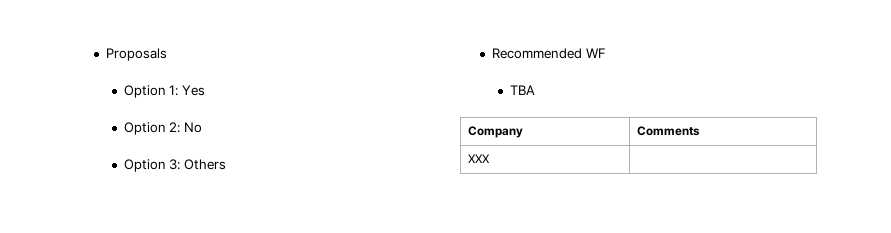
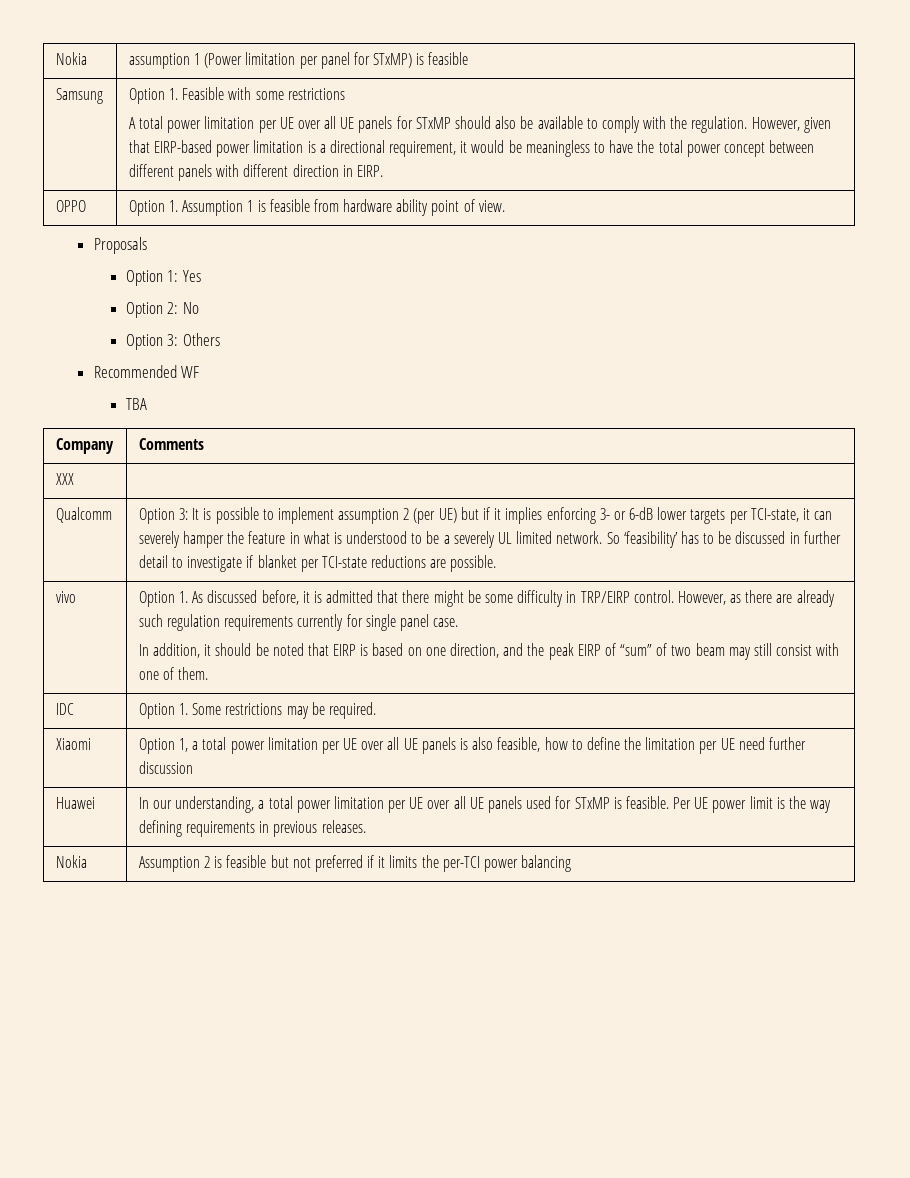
(106, 54) none -> [55,52,87,65] [128,52,469,69] [55,88,103,104] [128,87,345,104] [128,116,831,133] [128,140,815,157] [128,164,383,181] [55,200,86,212] [128,199,505,216] Nokia | assumption 1 (Power limitation per panel for STxMP) is feasible // Samsung | Option 1. Feasible with some restrictions // A total power limitation per UE over all UE panels for STxMP should also be available to comply with the regulation. However, given that EIRP-based power limitation is a directional requirement, it would be meaningless to have the total power concept between different panels with different direction in EIRP. // OPPO | Option 1. Assumption 1 is feasible from hardware ability point of view. //
(490, 158) none -> [55,507,112,523] [138,507,833,524] [138,531,841,548] [138,555,497,572] [55,591,76,603] [138,590,835,607] [138,614,459,631] [138,643,840,660] [138,667,209,680] [55,703,74,715] [138,702,376,719] [55,738,91,750] [138,737,807,754] [138,761,193,774] [55,797,95,809] [138,796,832,813] [138,820,366,837] [55,855,87,868] [138,855,572,872] // Qualcomm | Option 3: It is possible to implement assumption 2 (per UE) but if it implies enforcing 3- or 6-dB lower targets per TCI-state, it can severely hamper the feature in what is understood to be a severely UL limited network. So ‘feasibility’ has to be discussed in further detail to investigate if blanket per TCI-state reductions are possible. // vivo | Option 1. As discussed before, it is admitted that there might be some difficulty in TRP/EIRP control. However, as there are already such regulation requirements currently for single panel case. // In addition, it should be noted that EIRP is based on one direction, and the peak EIRP of “sum” of two beam may still consist with one of them. // IDC | Option 1. Some restrictions may be required. // Xiaomi | Option 1, a total power limitation per UE over all UE panels is also feasible, how to define the limitation per UE need further discussion // Huawei | In our understanding, a total power limitation per UE over all UE panels used for STxMP is feasible. Per UE power limit is the way defining requirements in previous releases. // Nokia | Assumption 2 is feasible but not preferred if it limits the per-TCI power balancing

